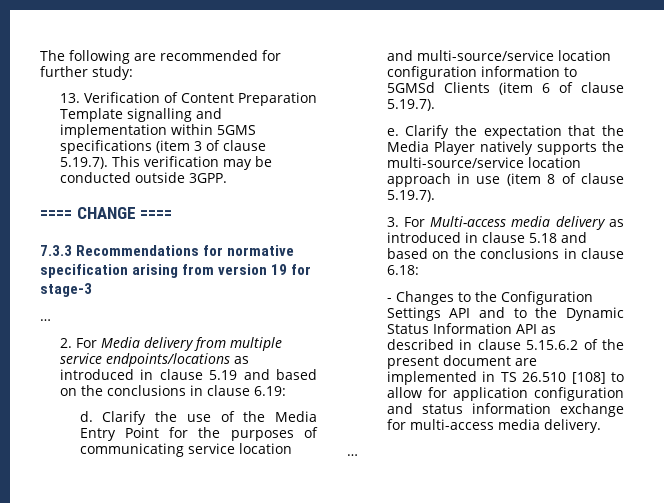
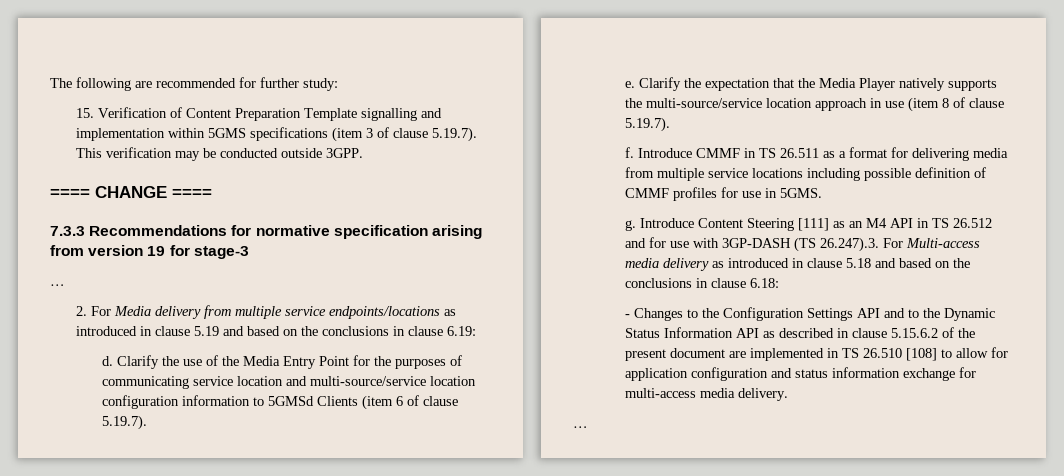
[59,93,80,103] 13. -> [75,108,94,118] 15.
[386,217,399,227] 3. -> [624,147,1008,161] [624,167,986,181] [624,187,822,201] [624,218,992,231] [624,237,879,252] f. Introduce CMMF in TS 26.511 as a format for delivering media from multiple service locations including possible definition of CMMF profiles for use in 5GMS. // g. Introduce Content Steering [111] as an M4 API in TS 26.512 and for use with 3GP-DASH (TS 26.247).3.

